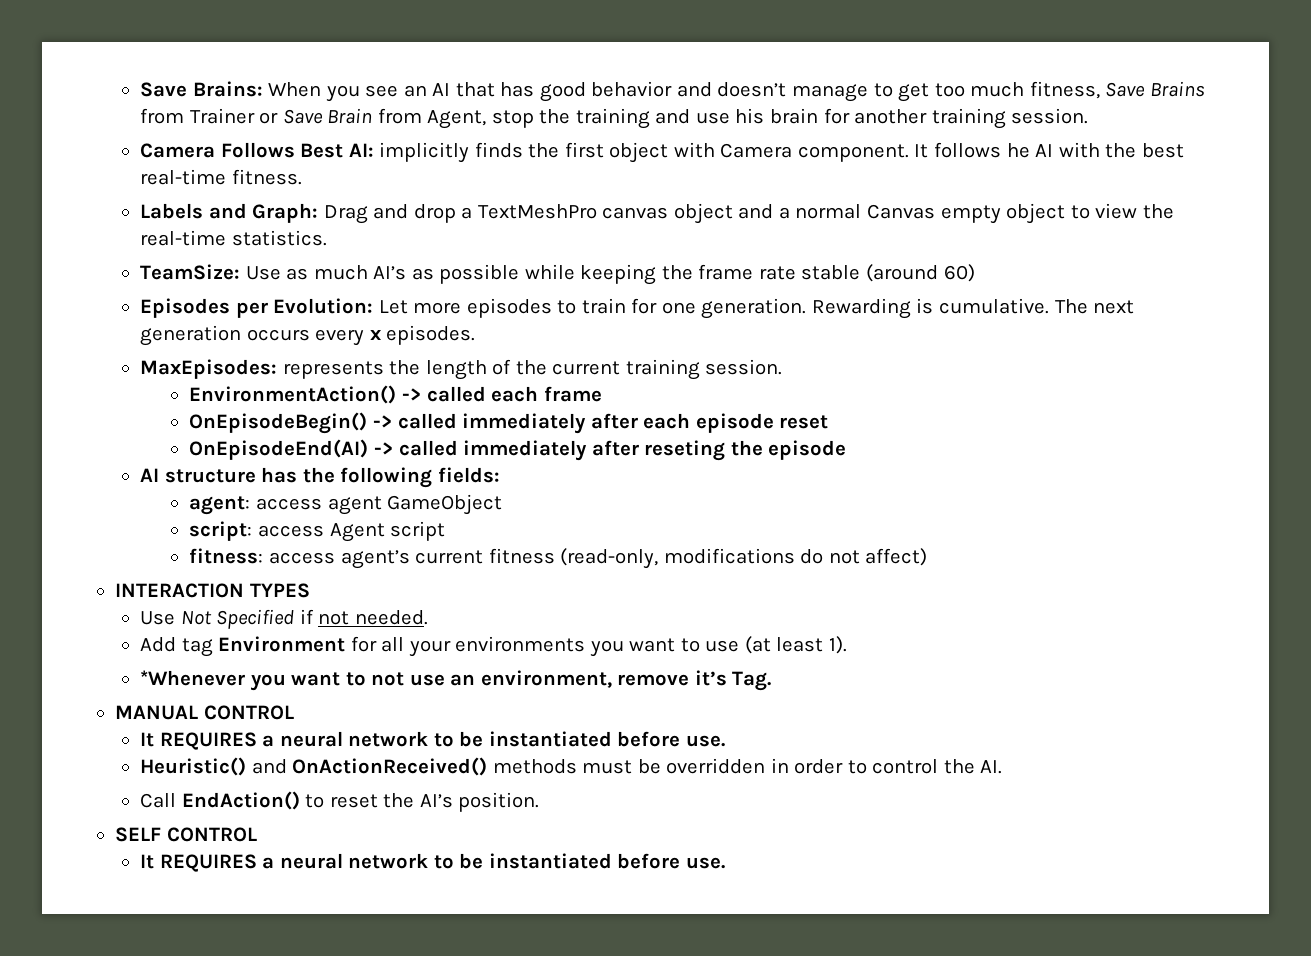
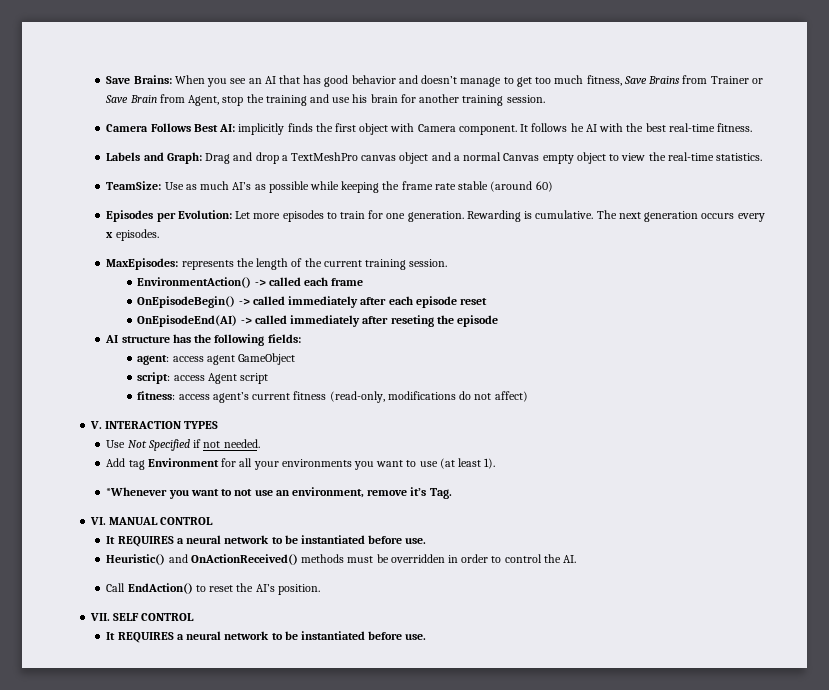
(928, 557) none -> [89,421,102,429] V.
(772, 681) none -> [89,517,106,525] VI.
(540, 802) none -> [89,613,110,621] VII.

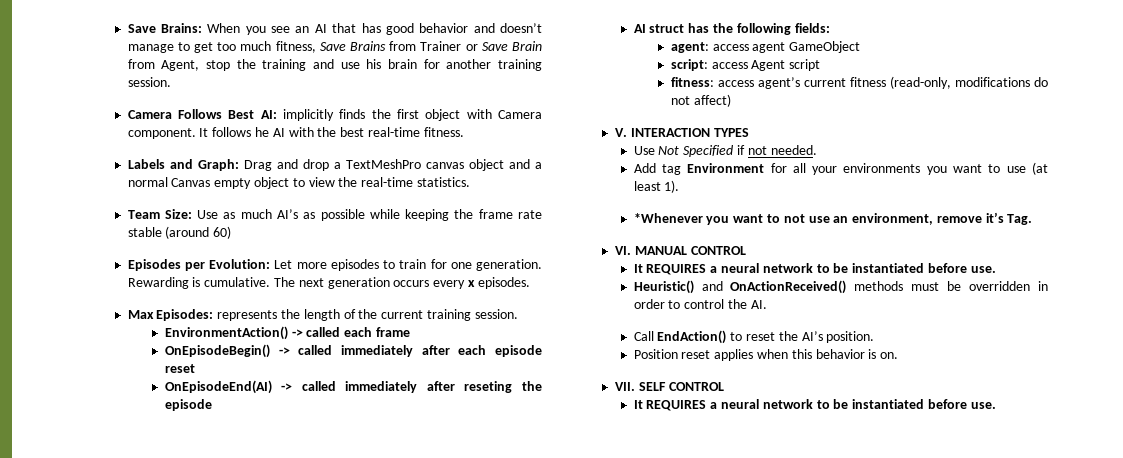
[106,181,162,190] TeamSize: -> [127,209,192,219] Team Size:
[106,258,179,270] MaxEpisodes: -> [127,309,214,321] Max Episodes:
[121,336,170,343] structure -> [649,24,685,33] struct
(320, 589) none -> [633,349,899,361] // Position reset applies when this behavior is on.

